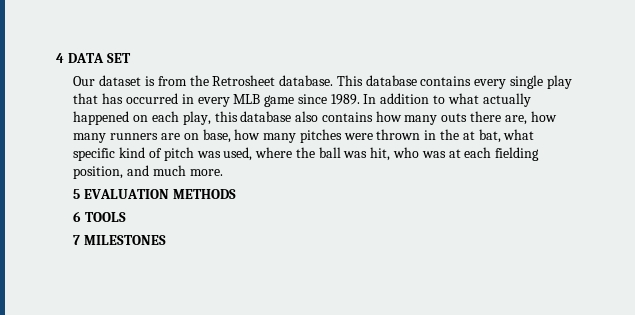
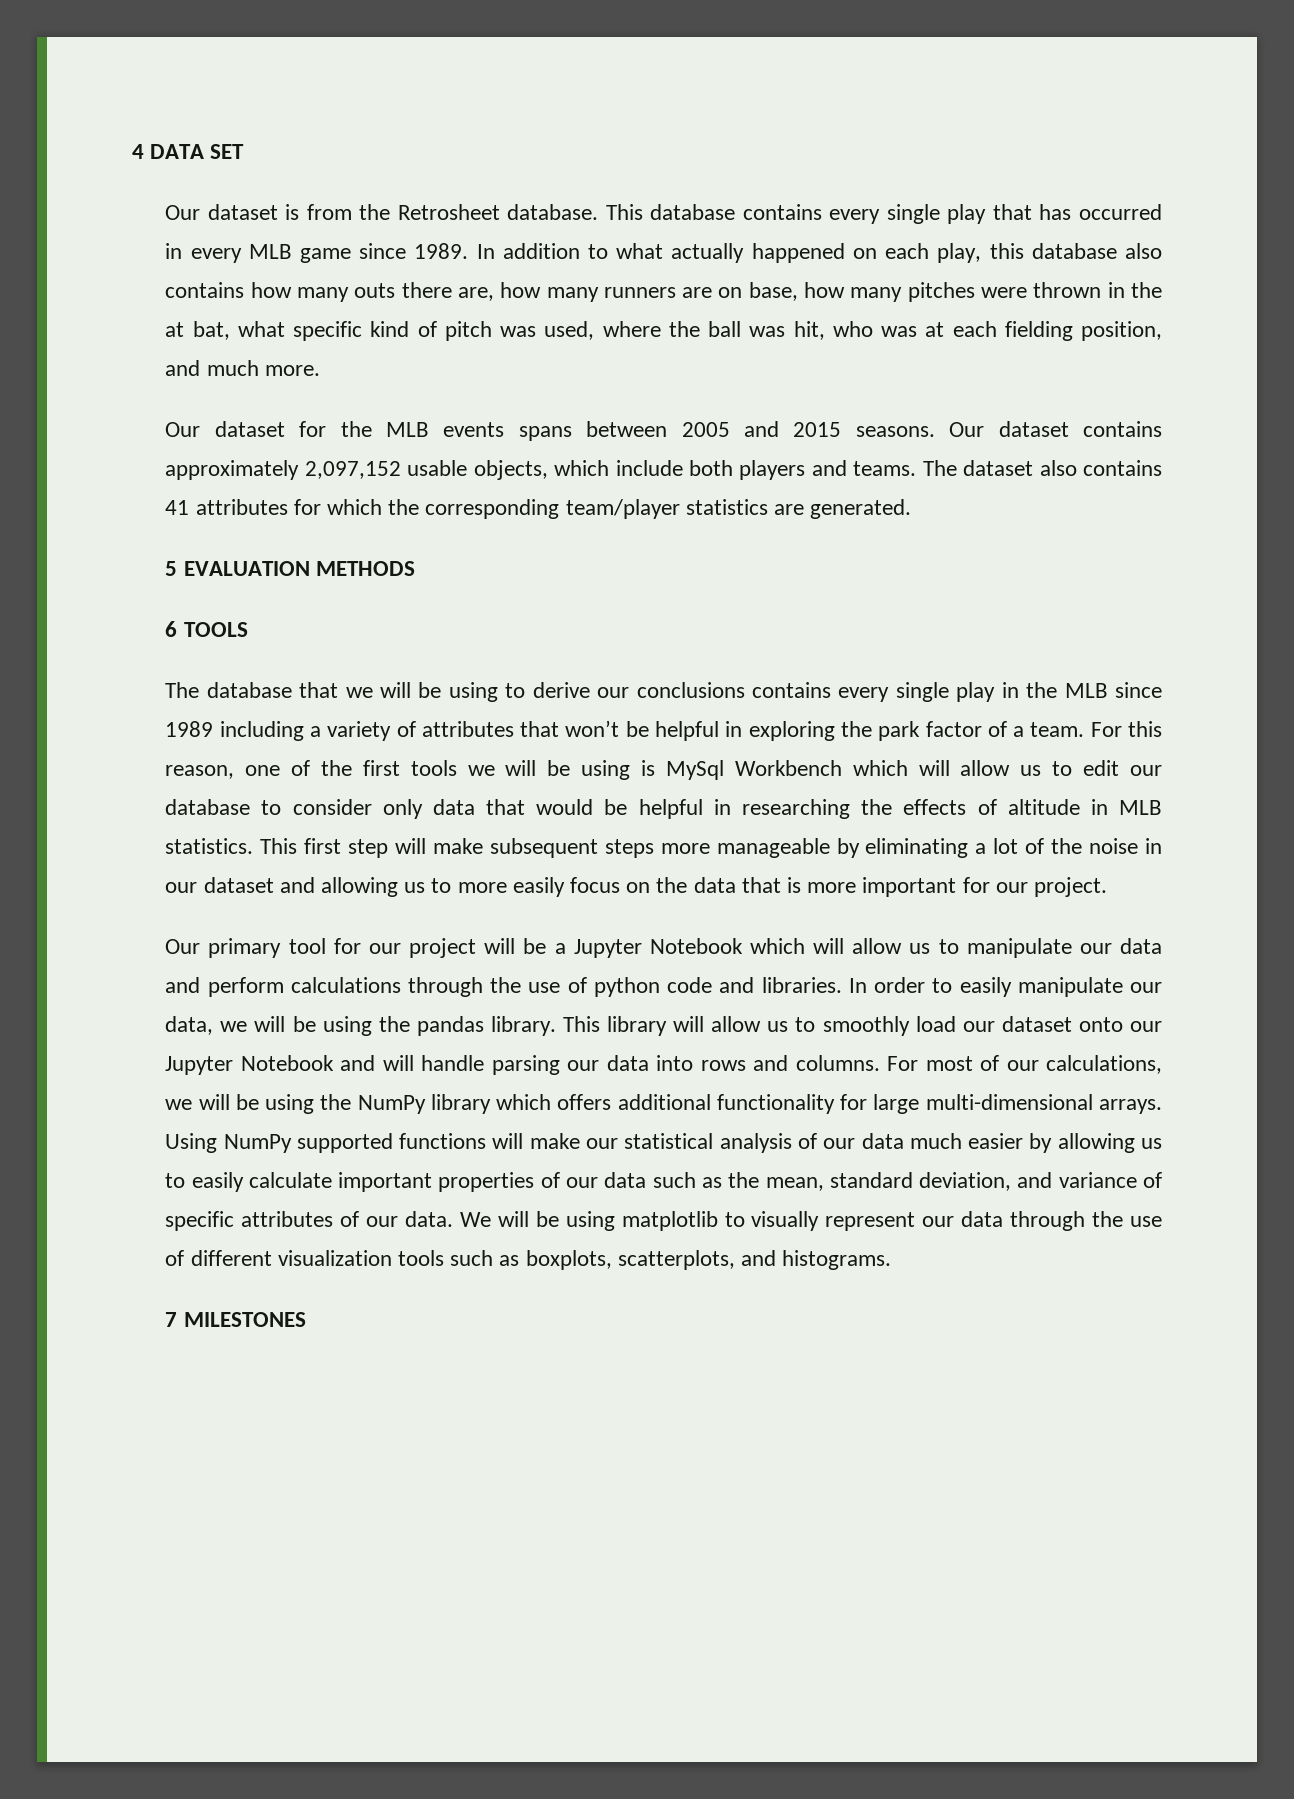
(223, 172) none -> [165,421,1162,441] [165,460,1162,480] [165,499,912,519] // Our dataset for the MLB events spans between 2005 and 2015 seasons. Our dataset contains approximately 2,097,152 usable objects, which include both players and teams. The dataset also contains 41 attributes for which the corresponding team/player statistics are generated.
(127, 217) none -> [165,682,1162,702] [165,720,1162,741] [165,760,1163,780] [165,799,1163,819] [165,838,1162,858] [165,877,1108,897] [165,938,1162,958] [165,977,1162,997] [165,1016,1163,1036] [165,1055,1163,1075] [165,1094,1162,1114] [165,1133,1162,1153] [165,1172,1163,1192] [165,1211,1162,1231] [165,1250,892,1270] // The database that we will be using to derive our conclusions contains every single play in the MLB since 1989 including a variety of attributes that won’t be helpful in exploring the park factor of a team. For this reason, one of the first tools we will be using is MySql Workbench which will allow us to edit our database to consider only data that would be helpful in researching the effects of altitude in MLB statistics. This first step will make subsequent steps more manageable by eliminating a lot of the noise in our dataset and allowing us to more easily focus on the data that is more important for our project. // Our primary tool for our project will be a Jupyter Notebook which will allow us to manipulate our data and perform calculations through the use of python code and libraries. In order to easily manipulate our data, we will be using the pandas library. This library will allow us to smoothly load our dataset onto our Jupyter Notebook and will handle parsing our data into rows and columns. For most of our calculations, we will be using the NumPy library which offers additional functionality for large multi-dimensional arrays. Using NumPy supported functions will make our statistical analysis of our data much easier by allowing us to easily calculate important properties of our data such as the mean, standard deviation, and variance of specific attributes of our data. We will be using matplotlib to visually represent our data through the use of different visualization tools such as boxplots, scatterplots, and histograms.

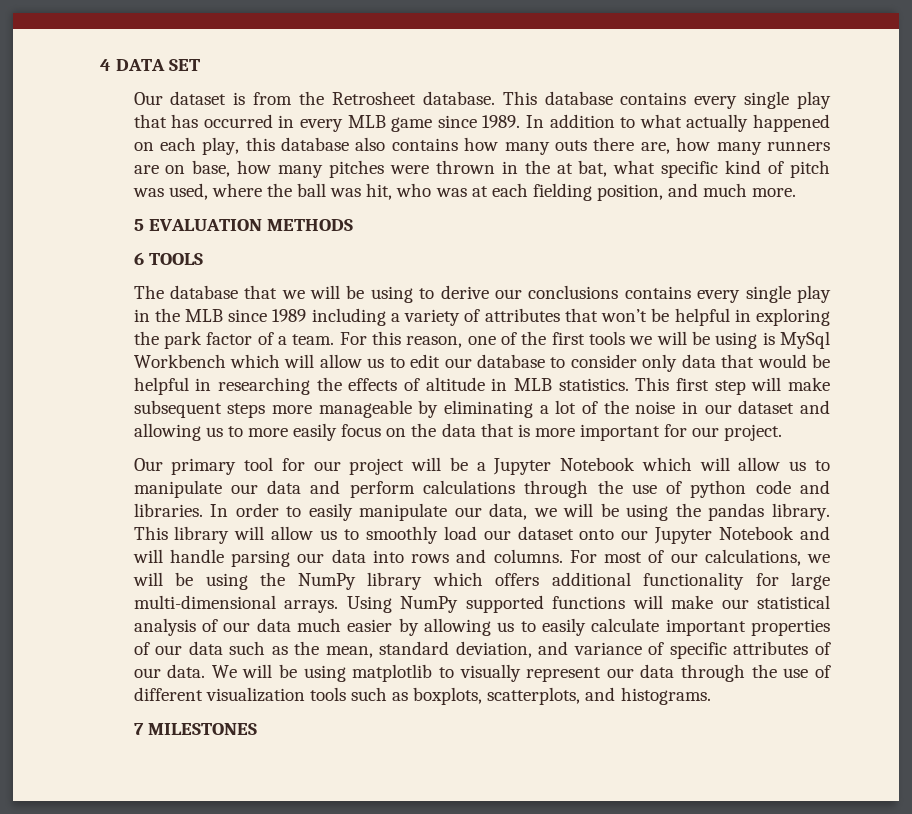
[165,421,1162,441] [165,460,1162,480] [165,499,912,519] // Our dataset for the MLB events spans between 2005 and 2015 seasons. Our dataset contains approximately 2,097,152 usable objects, which include both players and teams. The dataset also contains 41 attributes for which the corresponding team/player statistics are generated. -> (797, 192) none

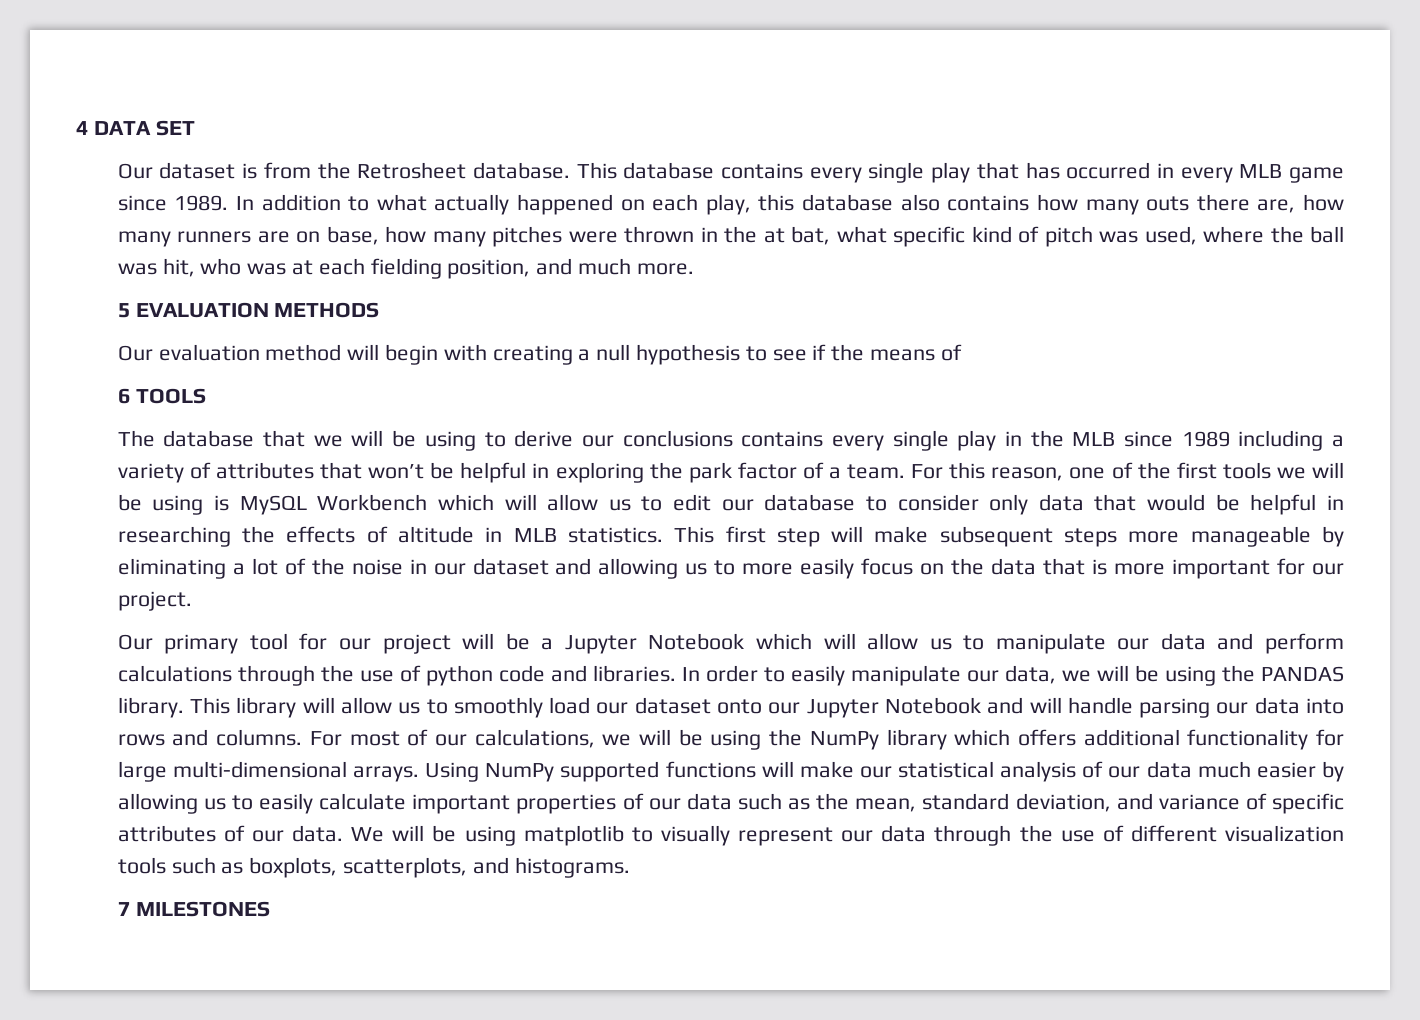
(353, 225) none -> [117,344,962,365] // Our evaluation method will begin with creating a null hypothesis to see if the means of
[779,331,830,349] MySql -> [239,495,307,515] MySQL
[708,503,765,521] pandas -> [1260,666,1344,682] PANDAS

